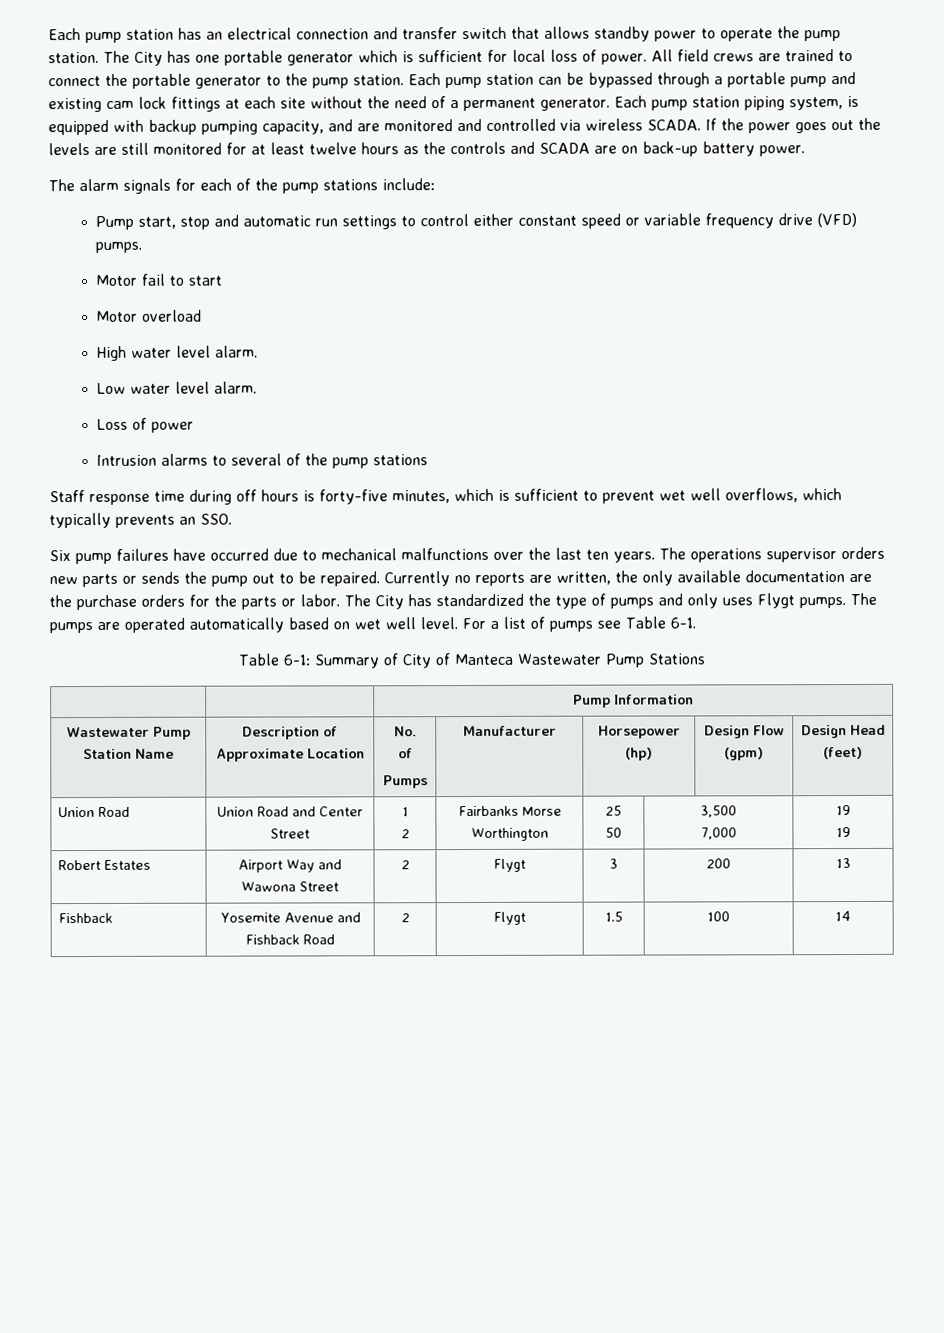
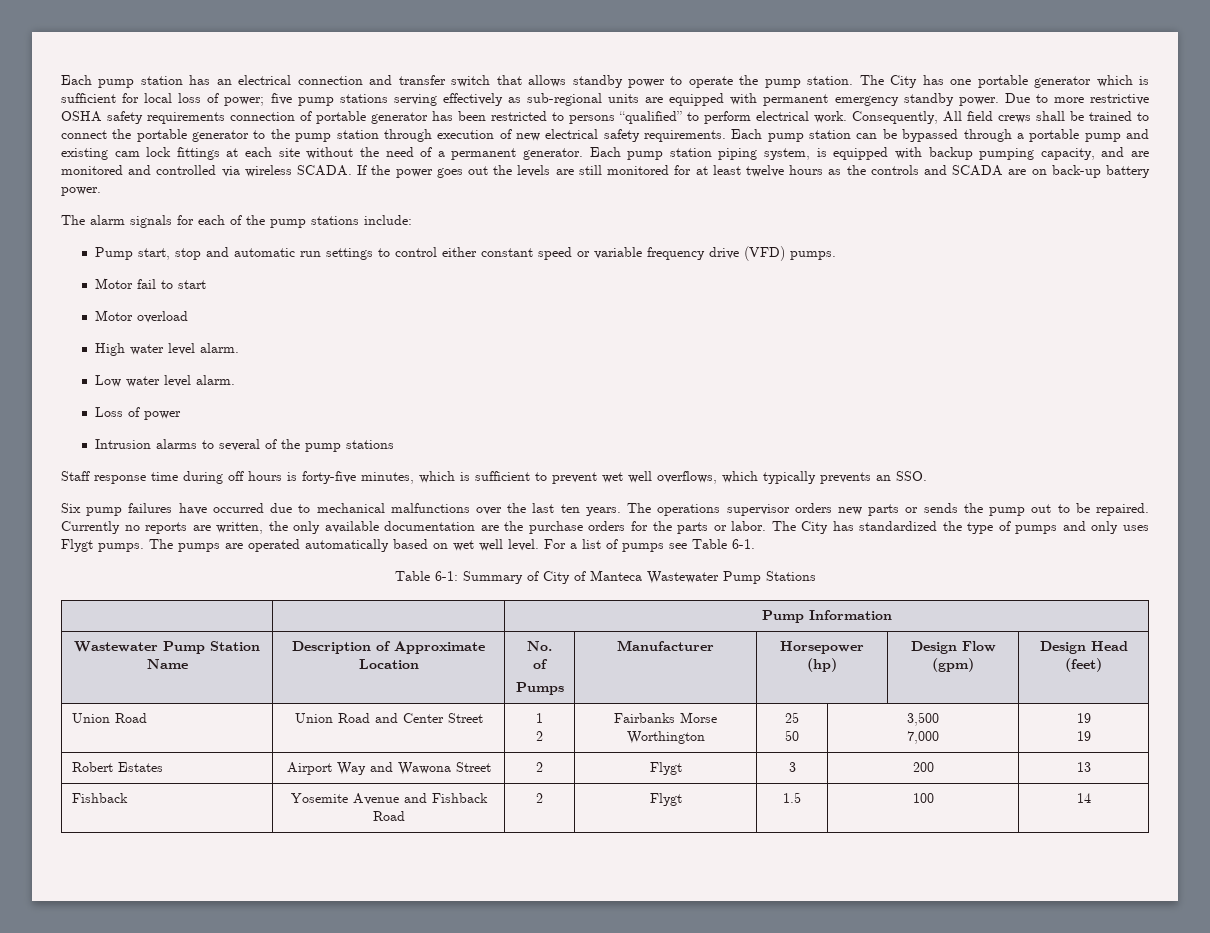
[601,53,647,65] power. -> [224,93,1150,106] [61,111,938,124] power; five pump stations serving effectively as sub-regional units are equipped with permanent emergency standby power. Due to more restrictive OSHA safety requirements connection of portable generator has been restricted to persons “qualified” to perform electrical work. Consequently,
[758,53,781,62] are -> [1036,111,1084,121] shall be
[353,74,404,86] station. -> [336,129,727,142] station through execution of new electrical safety requirements.

